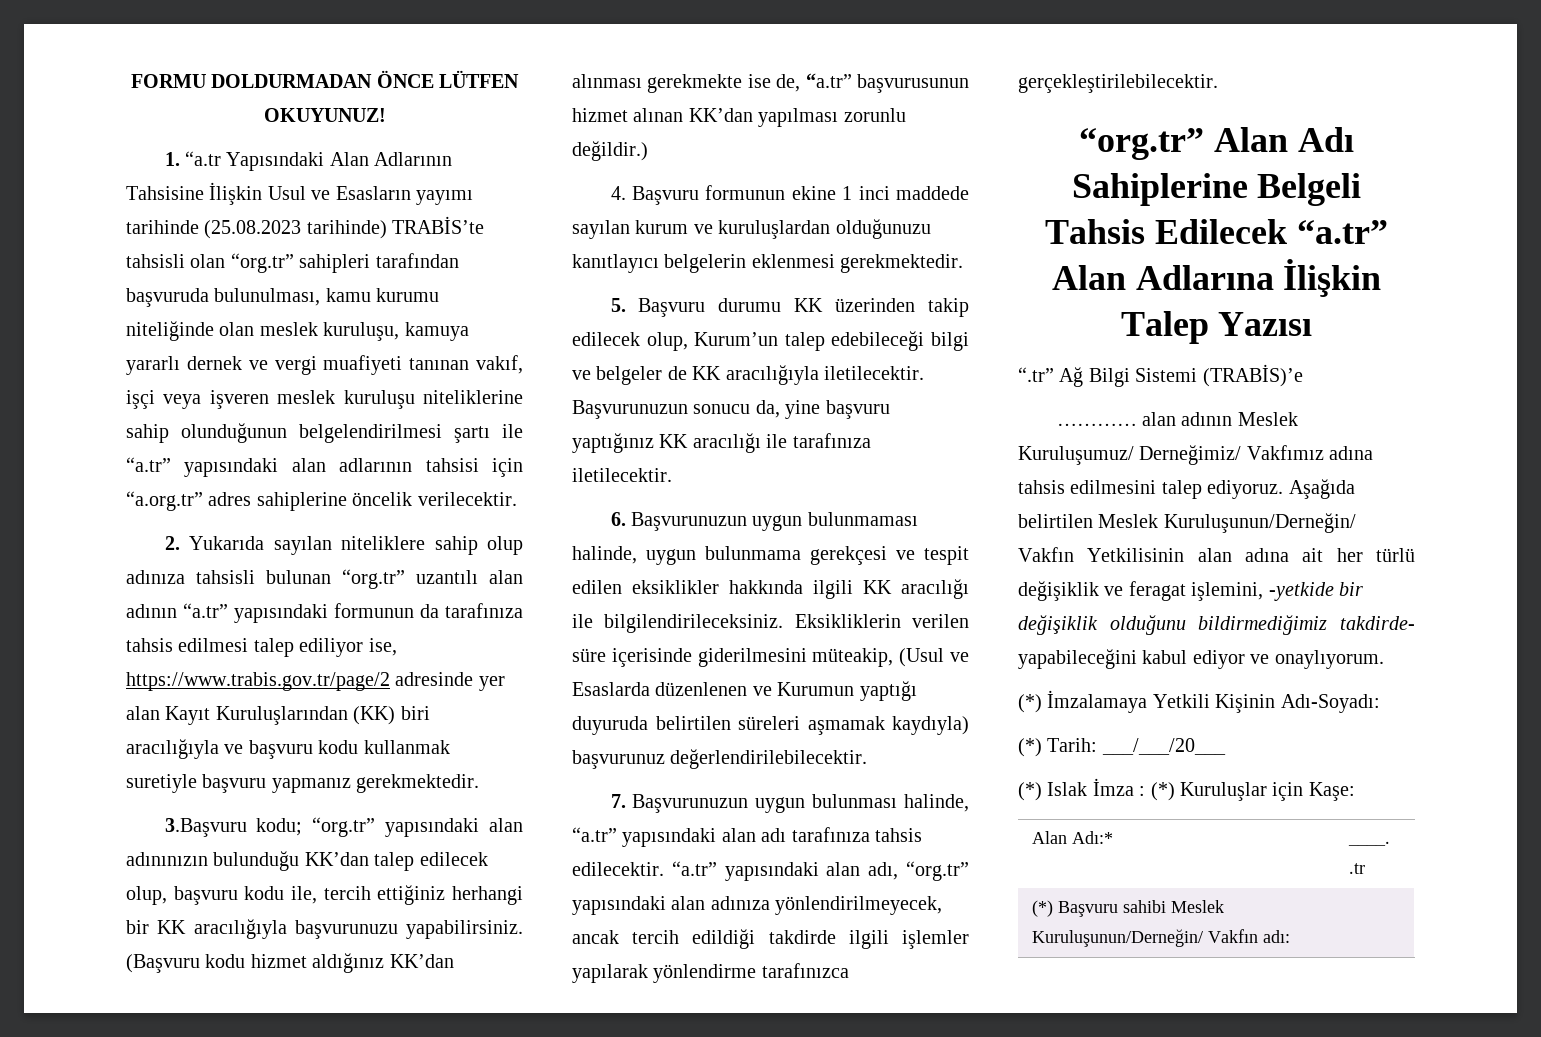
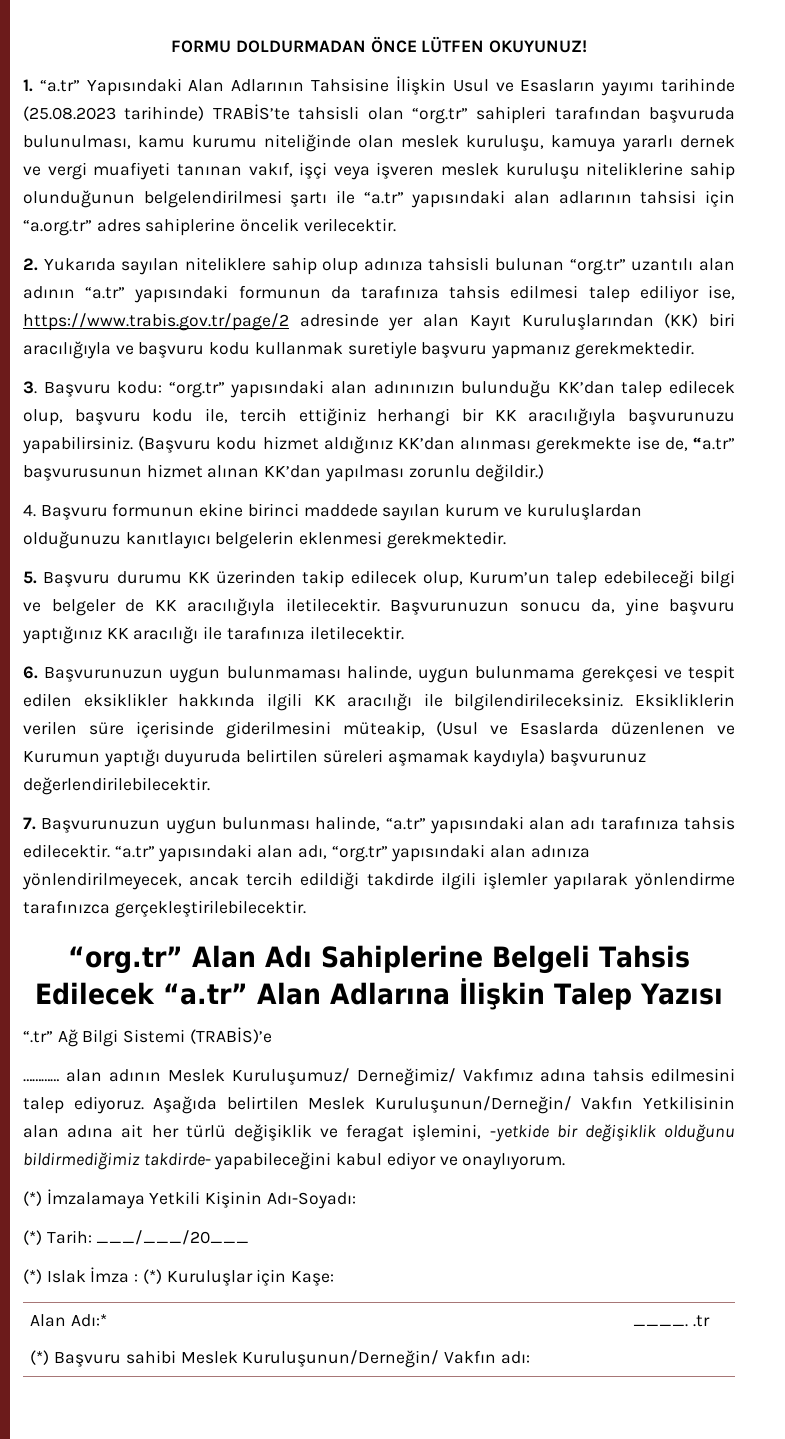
[184,151,221,166] “a.tr -> [39,80,80,92] “a.tr”
[164,818,303,837] 3.Başvuru kodu; -> [23,381,163,397] 3. Başvuru kodu:
[842,186,890,200] 1 inci -> [247,503,299,517] birinci

